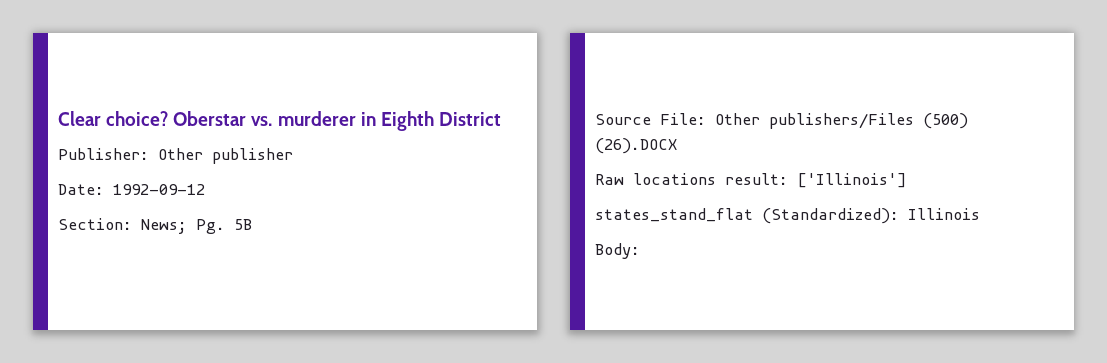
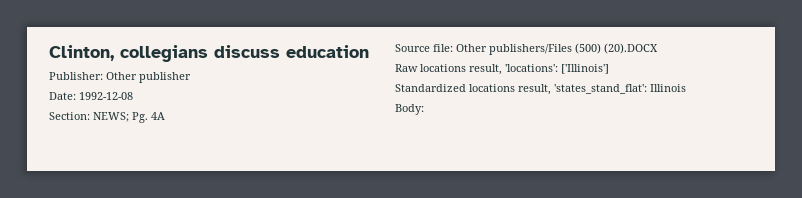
[58,111,501,131] Clear choice? Oberstar vs. murderer in Eighth District -> [49,45,369,62] Clinton, collegians discuss education
[113,184,205,195] 1992-09-12 -> [79,92,133,100] 1992-12-08
[141,219,252,234] News; Pg. 5B -> [93,112,165,123] NEWS; Pg. 4A
[660,113,706,125] File: -> [433,44,453,52] file:
[595,138,677,154] (26).DOCX -> [604,43,658,54] (20).DOCX
[725,173,788,185] result: -> [469,64,558,75] result, 'locations':
[595,208,899,224] states_stand_flat (Standardized): -> [395,84,647,95] Standardized locations result, 'states_stand_flat':

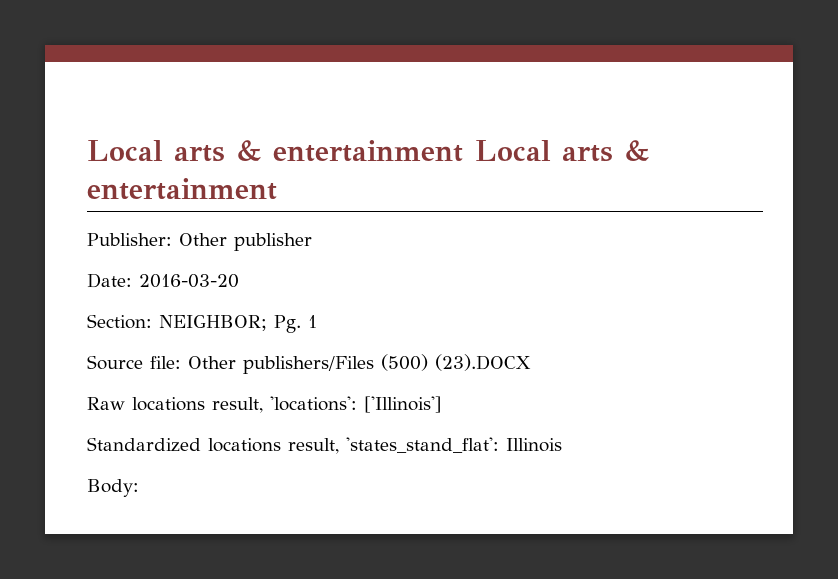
[49,45,369,62] Clinton, collegians discuss education -> [87,140,649,162] [87,178,277,200] Local arts & entertainment Local arts & entertainment
[79,92,133,100] 1992-12-08 -> [139,274,239,288] 2016-03-20
[93,112,165,123] NEWS; Pg. 4A -> [159,315,317,333] NEIGHBOR; Pg. 1
[604,43,658,54] (20).DOCX -> [435,354,531,371] (23).DOCX

